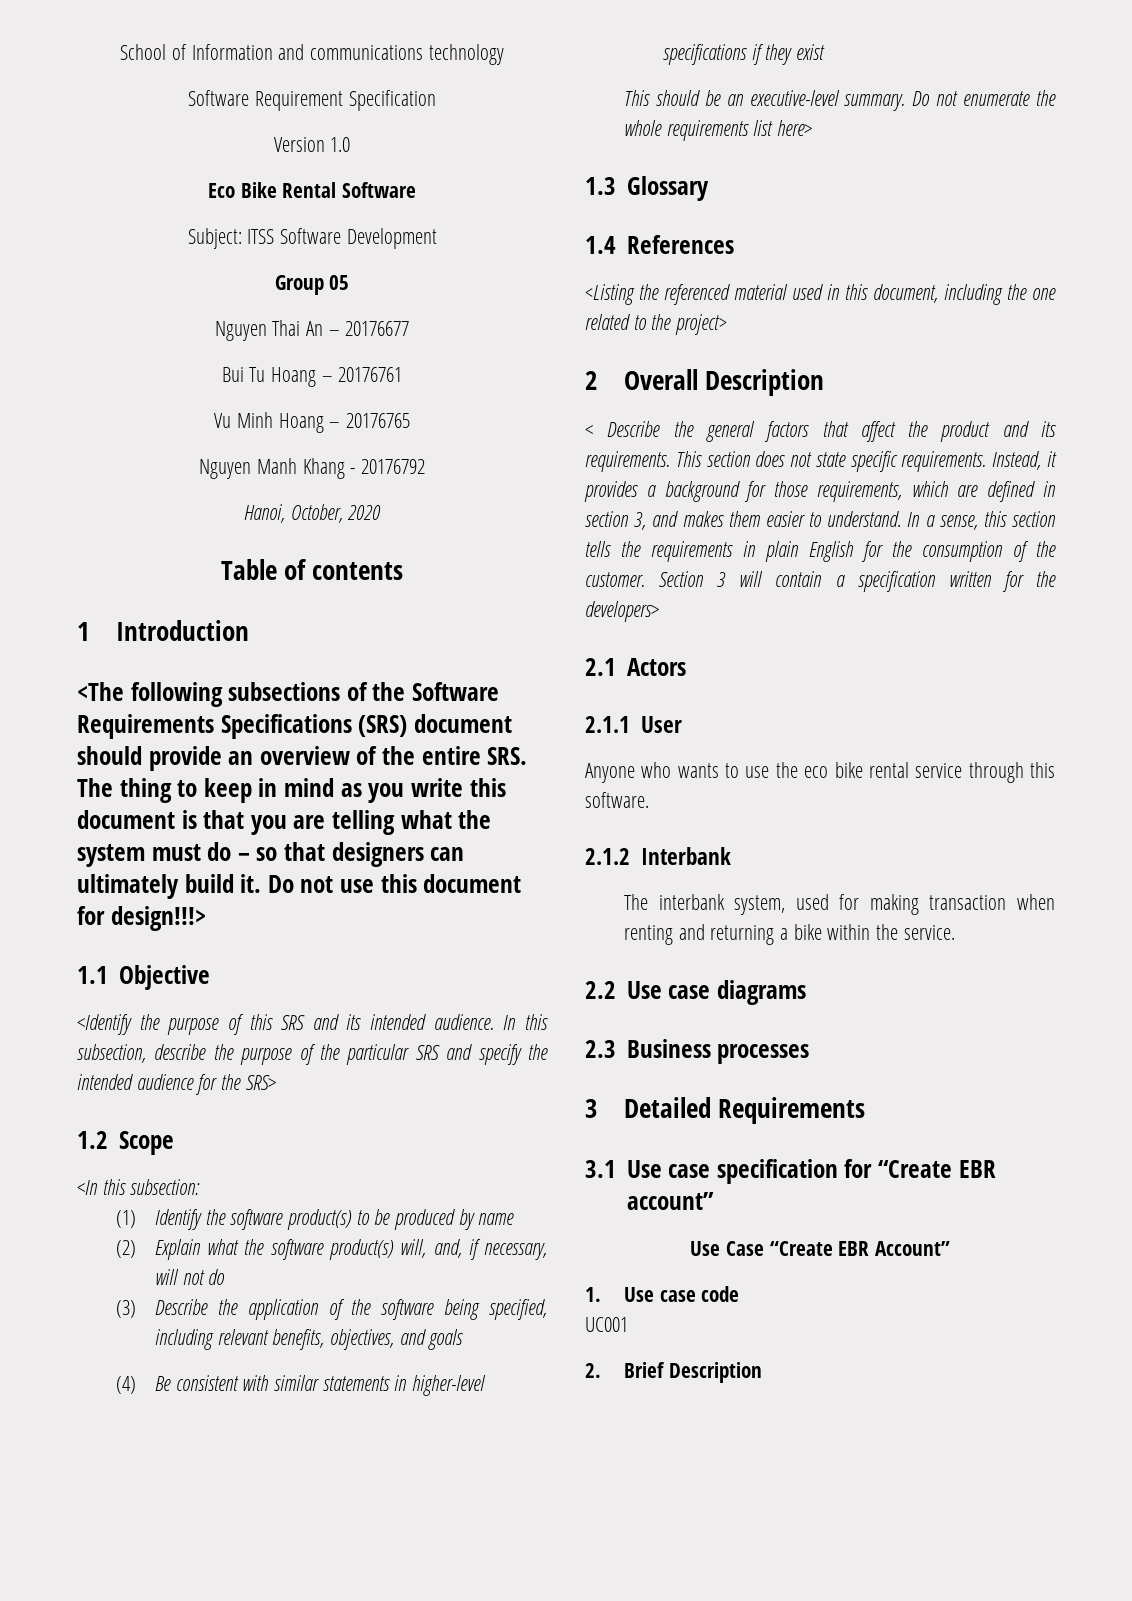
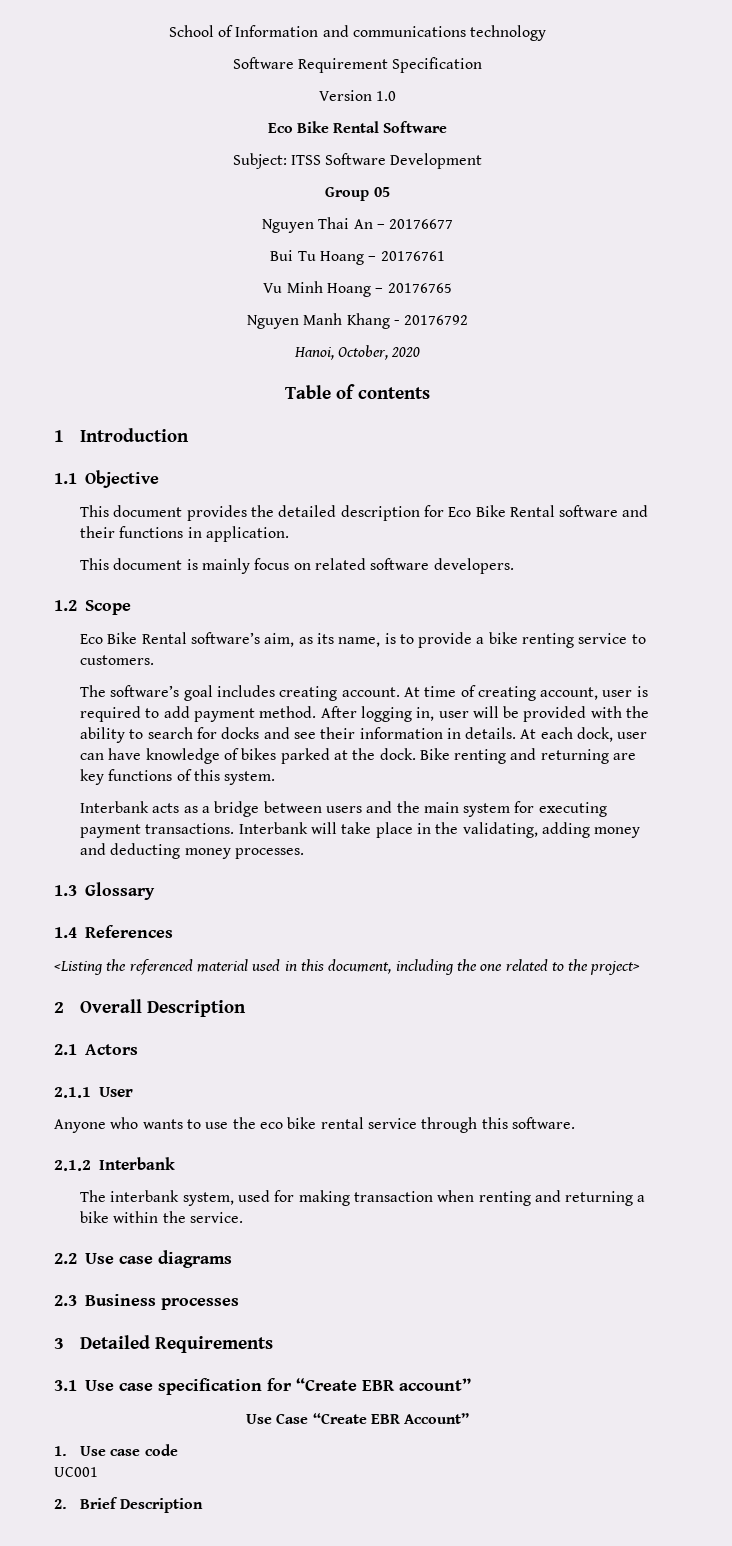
[77,682,500,707] [77,714,512,739] [77,746,528,771] [77,778,506,803] [77,810,492,835] [77,842,465,867] [77,874,522,899] [77,906,206,931] [77,965,210,990] [77,1014,548,1035] [77,1044,548,1065] [77,1074,276,1095] [77,1131,174,1155] [77,1179,201,1195] [115,1209,515,1230] [115,1239,548,1260] [154,1269,226,1285] [115,1299,547,1320] [154,1329,464,1350] [115,1375,486,1396] [662,44,825,65] [623,90,1056,111] [623,120,812,141] <The following subsections of the Software Requirements Specifications (SRS) document should provide an overview of the entire SRS. The thing to keep in mind as you write this document is that you are telling what the system must do – so that designers can ultimately build it. Do not use this document for design!!!> // 1.1 Objective // <Identify the purpose of this SRS and its intended audience. In this subsection, describe the purpose of the particular SRS and specify the intended audience for the SRS> // 1.2 Scope // <In this subsection: // (1) Identify the software product(s) to be produced by name // (2) Explain what the software product(s) will, and, if necessary, will not do // (3) Describe the application of the software being specified, including relevant benefits, objectives, and goals // (4) Be consistent with similar statements in higher-level specifications if they exist // This should be an executive-level summary. Do not enumerate the whole requirements list here> -> [54,470,159,488] [79,505,649,521] [79,526,289,542] [79,558,514,574] [54,600,131,615] [79,632,646,648] [79,655,154,665] [79,685,648,701] [79,706,650,722] [79,727,648,743] [79,748,637,764] [79,769,276,785] [79,801,607,817] [79,822,641,838] [79,843,304,859] 1.1 Objective // This document provides the detailed description for Eco Bike Rental software and their functions in application. // This document is mainly focus on related software developers. // 1.2 Scope // Eco Bike Rental software’s aim, as its name, is to provide a bike renting service to customers. // The software’s goal includes creating account. At time of creating account, user is required to add payment method. After logging in, user will be provided with the ability to search for docks and see their information in details. At each dock, user can have knowledge of bikes parked at the dock. Bike renting and returning are key functions of this system. // Interbank acts as a bridge between users and the main system for executing payment transactions. Interbank will take place in the validating, adding money and deducting money processes.
[585,421,1056,442] [585,451,1057,472] [584,481,1055,502] [585,511,1055,530] [585,541,1056,562] [585,571,1056,592] [585,601,659,622] // < Describe the general factors that affect the product and its requirements. This section does not state specific requirements. Instead, it provides a background for those requirements, which are defined in section 3, and makes them easier to understand. In a sense, this section tells the requirements in plain English for the consumption of the customer. Section 3 will contain a specification written for the developers> -> (246, 1008) none

